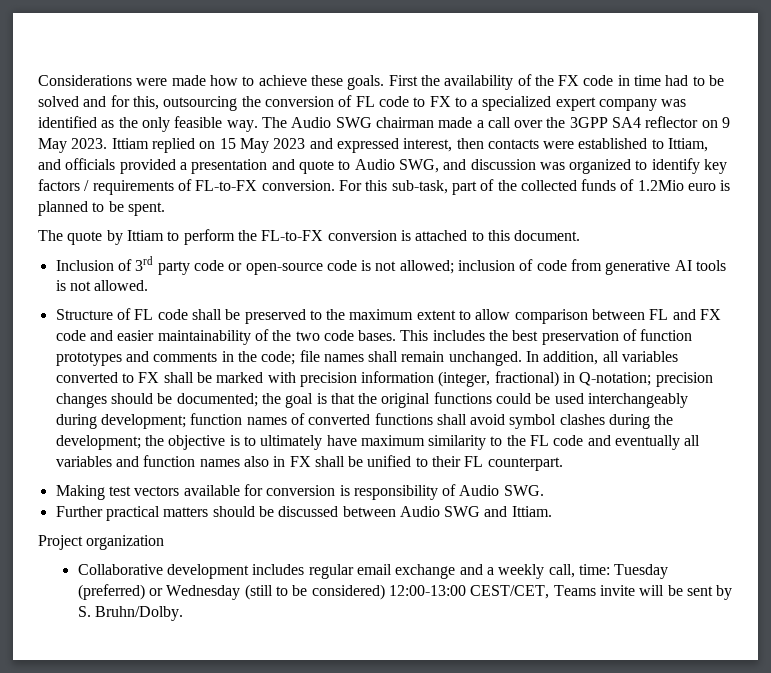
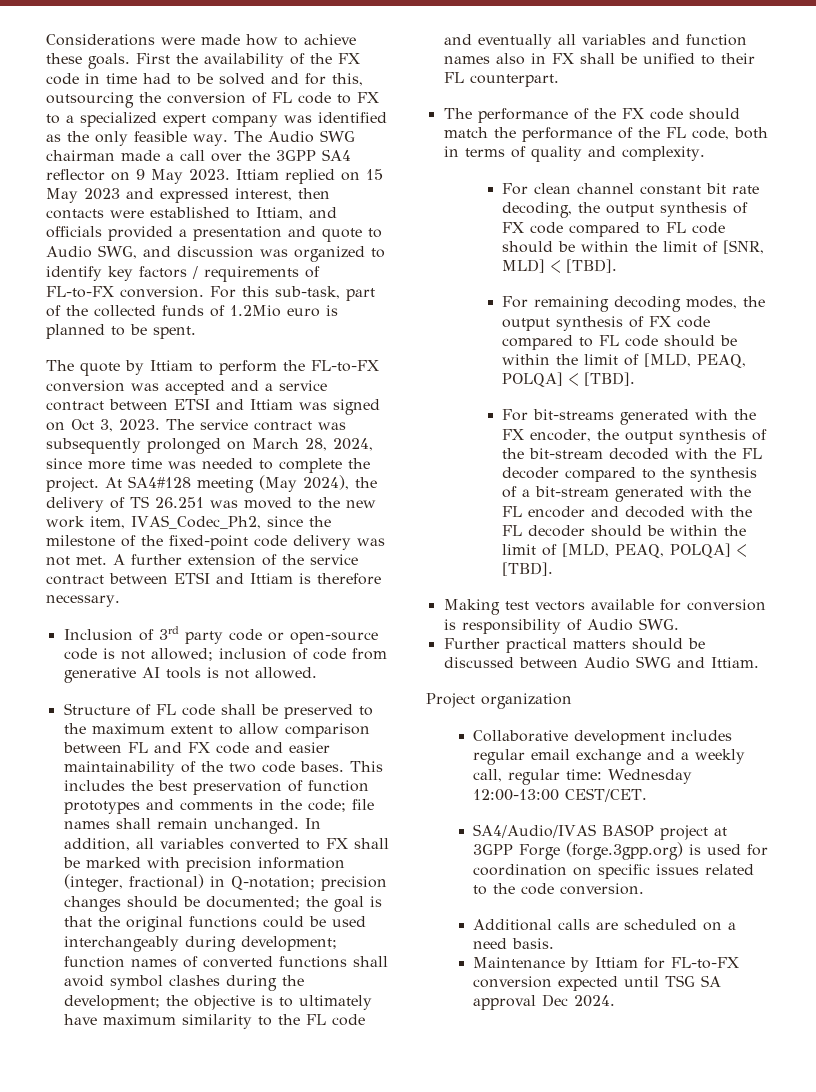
[400,230,581,241] is attached to this document. -> [131,380,327,395] [46,398,380,415] [46,419,346,432] [46,438,373,454] [46,458,370,473] [46,475,377,493] [46,496,376,512] [46,515,331,529] [46,535,385,550] [46,554,358,566] [46,572,381,585] [46,595,120,607] was accepted and a service contract between ETSI and Ittiam was signed on Oct 3, 2023. The service contract was subsequently prolonged on March 28, 2024, since more time was needed to complete the project. At SA4#128 meeting (May 2024), the delivery of TS 26.251 was moved to the new work item, IVAS_Codec_Ph2, since the milestone of the fixed-point code delivery was not met. A further extension of the service contract between ETSI and Ittiam is therefore necessary.
(563, 464) none -> [443,108,740,123] [443,127,768,142] [443,146,705,162] [502,183,760,195] [502,202,749,218] [502,222,726,237] [502,240,765,254] [502,259,618,273] [502,296,766,312] [502,316,711,331] [502,335,738,350] [502,353,747,368] [502,372,636,387] [502,409,757,425] [502,429,768,444] [502,448,763,460] [502,467,758,482] [502,486,752,502] [502,506,753,518] [502,525,747,537] [502,543,747,558] [502,562,554,576] // The performance of the FX code should match the performance of the FL code, both in terms of quality and complexity. // For clean channel constant bit rate decoding, the output synthesis of FX code compared to FL code should be within the limit of [SNR, MLD] < [TBD]. // For remaining decoding modes, the output synthesis of FX code compared to FL code should be within the limit of [MLD, PEAQ, POLQA] < [TBD]. // For bit-streams generated with the FX encoder, the output synthesis of the bit-stream decoded with the FL decoder compared to the synthesis of a bit-stream generated with the FL encoder and decoded with the FL decoder should be within the limit of [MLD, PEAQ, POLQA] < [TBD].
[578,564,669,579] [77,584,733,600] [77,606,183,621] time: Tuesday (preferred) or Wednesday (still to be considered) 12:00-13:00 CEST/CET, Teams invite will be sent by S. Bruhn/Dolby. -> [507,769,692,785] [472,788,647,802] [472,824,727,840] [472,842,768,860] [472,864,754,879] [472,883,644,895] [472,919,736,931] [472,938,554,949] [472,957,739,972] [472,975,721,991] [472,994,615,1010] regular time: Wednesday 12:00-13:00 CEST/CET. // SA4/Audio/IVAS BASOP project at 3GPP Forge (forge.3gpp.org) is used for coordination on specific issues related to the code conversion. // Additional calls are scheduled on a need basis. // Maintenance by Ittiam for FL-to-FX conversion expected until TSG SA approval Dec 2024.

